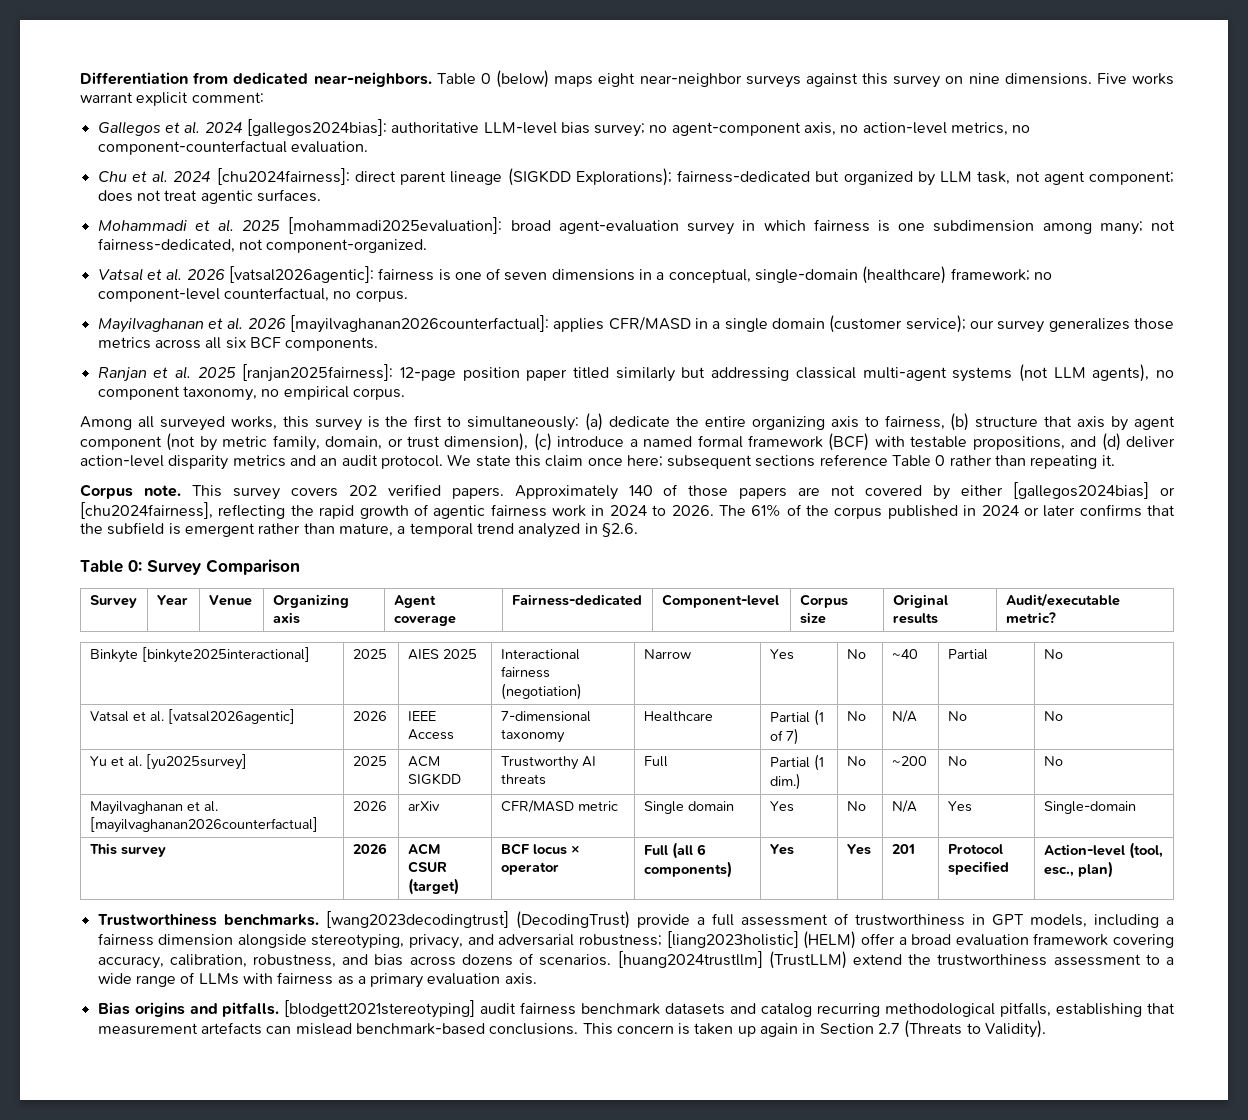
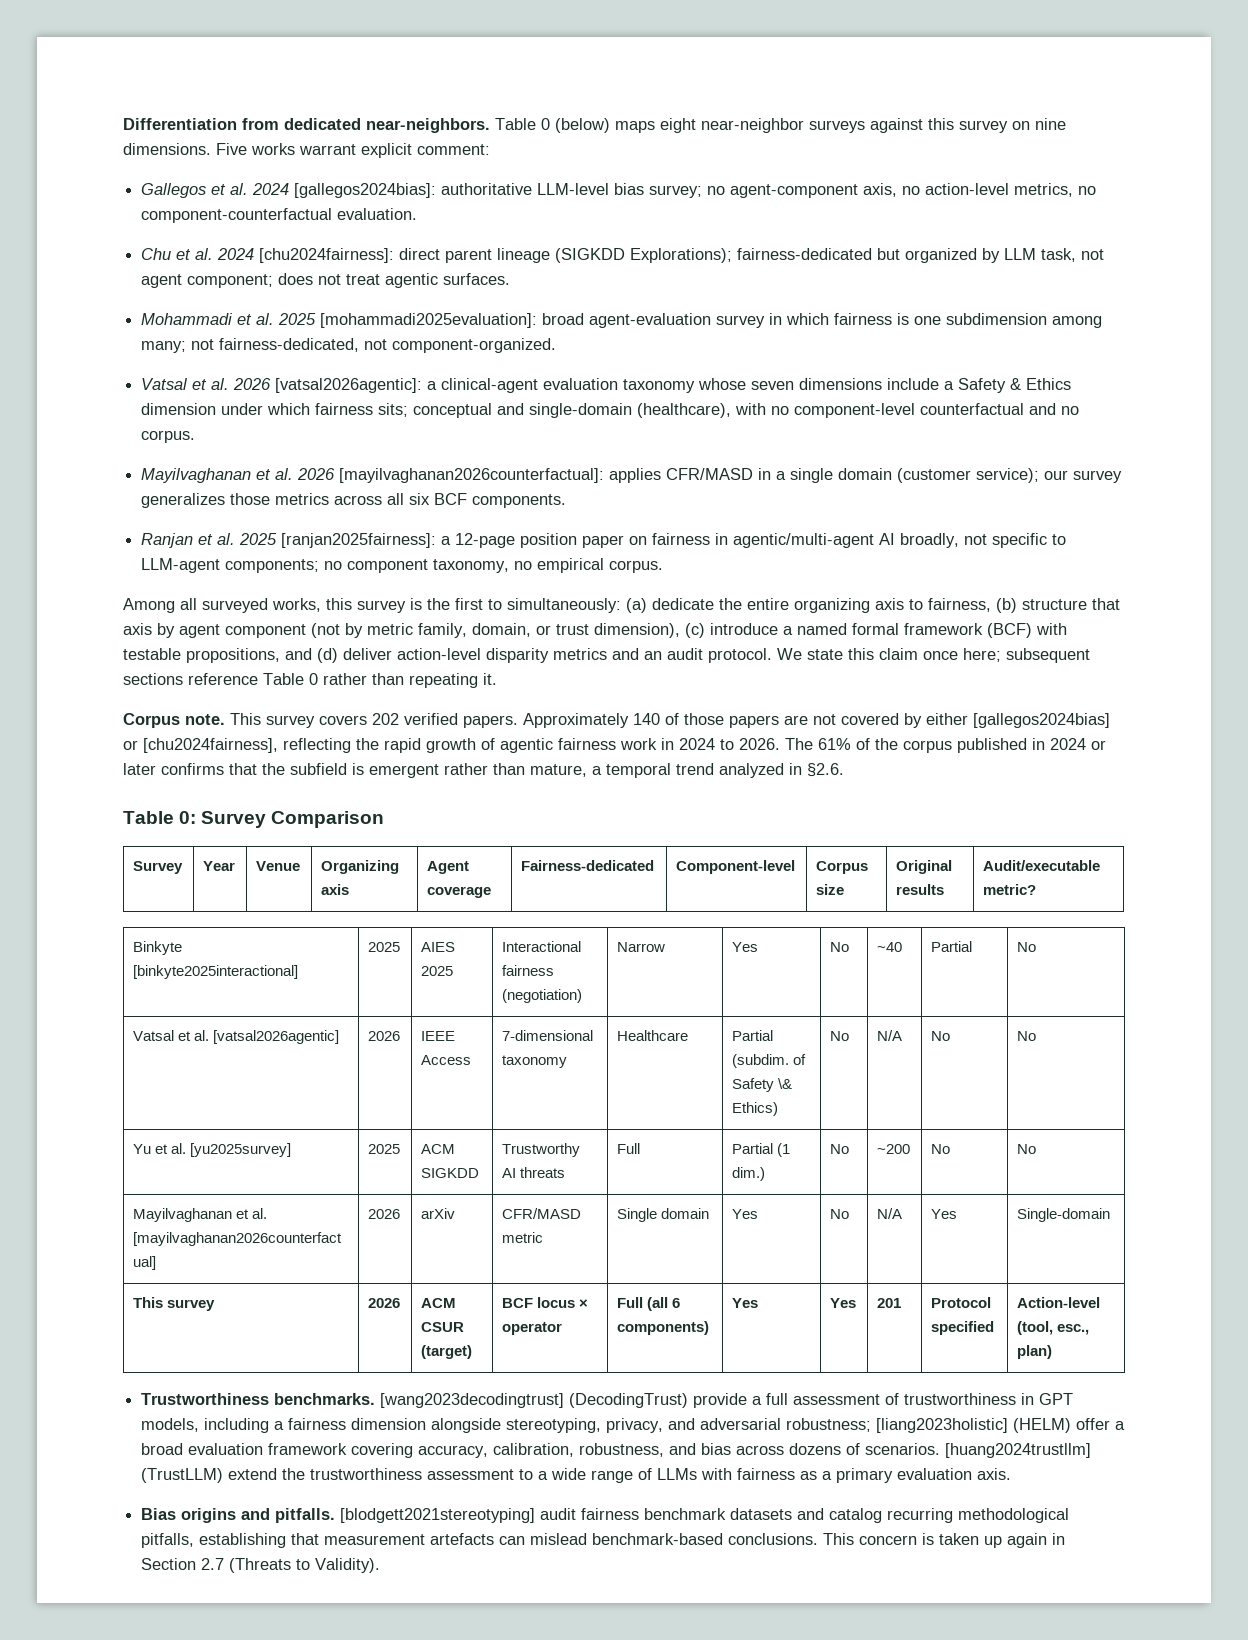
[378,266,1053,284] [97,287,329,302] fairness is one of seven dimensions in a conceptual, single-domain (healthcare) framework; no component-level counterfactual, -> [427,378,1072,393] [141,403,1057,418] a clinical-agent evaluation taxonomy whose seven dimensions include a Safety & Ethics dimension under which fairness sits; conceptual and single-domain (healthcare), with no component-level counterfactual and
(394, 373) none -> [441,536,452,545] a
[573,364,1150,382] titled similarly but addressing classical multi-agent systems (not LLM agents), -> [629,533,1067,548] [141,558,320,573] on fairness in agentic/multi-agent AI broadly, not specific to LLM-agent components;
[813,709,824,726] [769,728,799,745] (1 of 7) -> [732,1054,807,1068] [732,1078,793,1092] [732,1102,779,1116] (subdim. of Safety \& Ethics)

